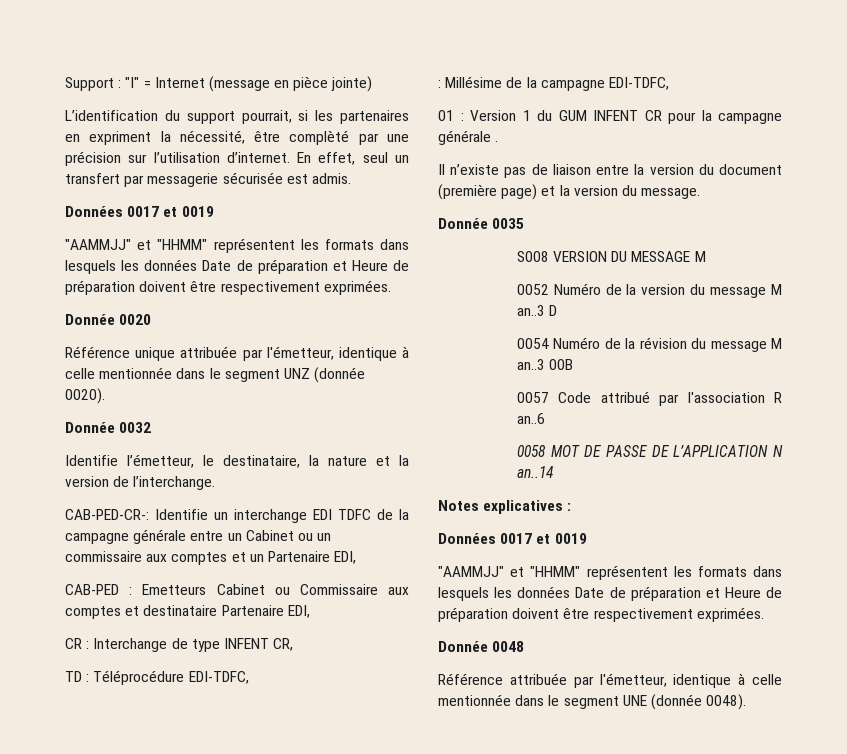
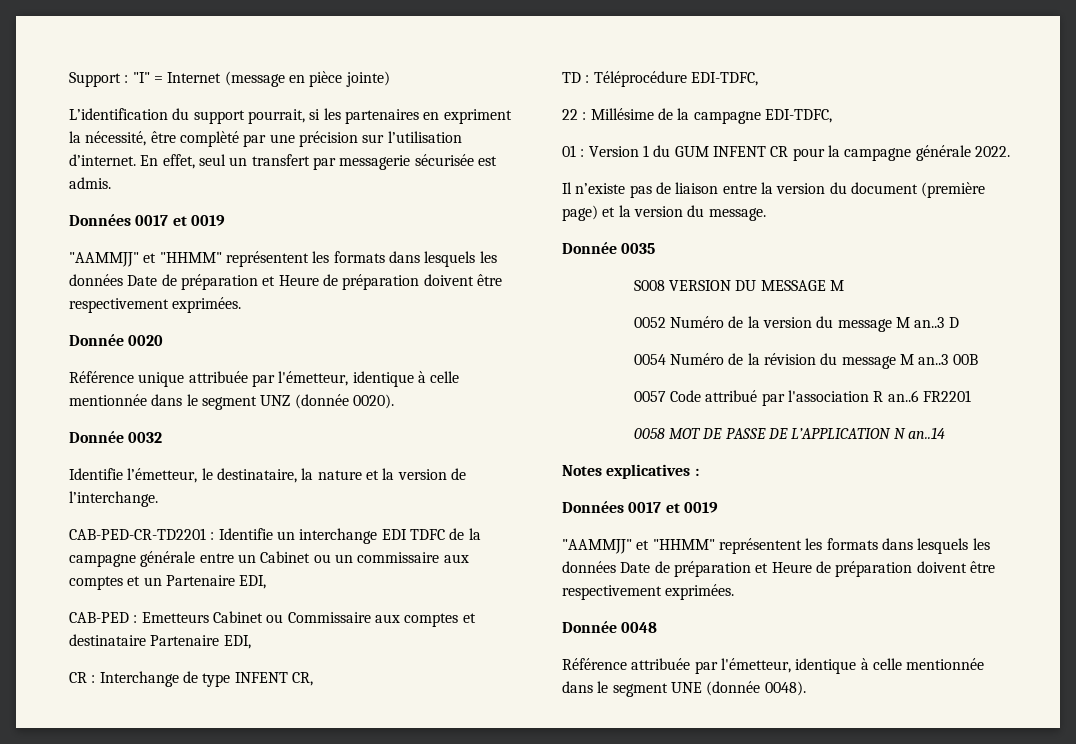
[65,509,149,520] CAB-PED-CR-: -> [69,528,215,540] CAB-PED-CR-TD2201 :
(249, 677) none -> [562,109,578,120] 22
[495,140,499,142] . -> [974,146,1010,157] 2022.
(545, 418) none -> [922,390,971,402] FR2201

